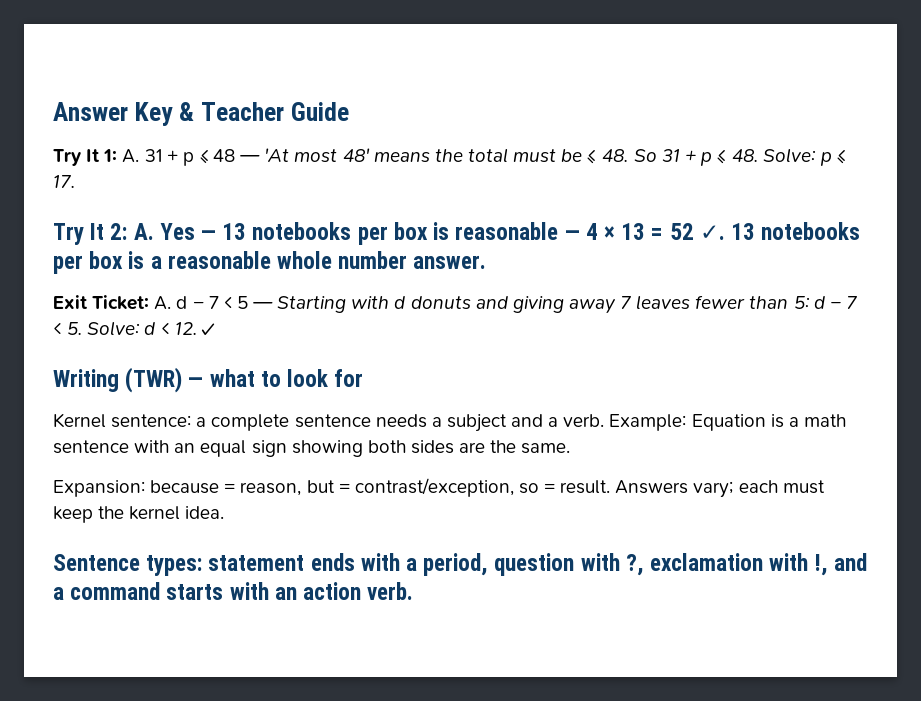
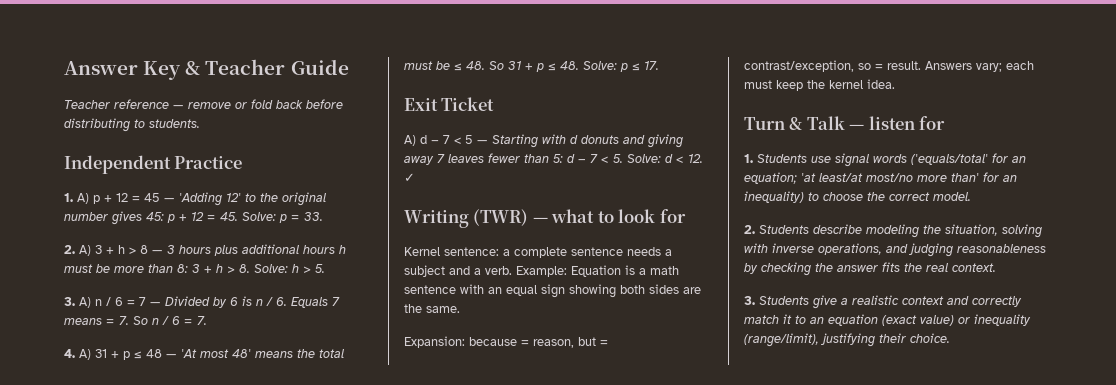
[53,149,140,166] Try It 1: A. -> [64,99,343,109] [64,118,200,132] [64,155,243,174] [64,192,327,206] [64,211,323,225] [64,244,346,256] [64,264,325,273] [64,296,340,308] [64,316,207,325] [64,349,91,360] Teacher reference — remove or fold back before distributing to students. // Independent Practice // 1. A) p + 12 = 45 — 'Adding 12' to the original number gives 45: p + 12 = 45. Solve: p = 33. // 2. A) 3 + h > 8 — 3 hours plus additional hours h must be more than 8: 3 + h > 8. Solve: h > 5. // 3. A) n / 6 = 7 — Divided by 6 is n / 6. Equals 7 means = 7. So n / 6 = 7. // 4. A)
[53,222,861,245] [53,251,487,274] [53,295,172,310] Try It 2: A. Yes — 13 notebooks per box is reasonable — 4 × 13 = 52 ✓. 13 notebooks per box is a reasonable whole number answer. // Exit Ticket: A. -> [404,97,495,111] [404,135,416,146] Exit Ticket // A)
[53,553,867,576] [53,582,414,600] Sentence types: statement ends with a period, question with ?, exclamation with !, and a command starts with an action verb. -> [744,116,946,130] [744,153,1026,167] [744,172,1017,184] [744,191,971,203] [744,224,1042,238] [744,243,1046,257] [744,262,996,276] [744,295,1022,309] [744,314,1031,326] [744,333,950,347] Turn & Talk — listen for // 1. Students use signal words ('equals/total' for an equation; 'at least/at most/no more than' for an inequality) to choose the correct model. // 2. Students describe modeling the situation, solving with inverse operations, and judging reasonableness by checking the answer fits the real context. // 3. Students give a realistic context and correctly match it to an equation (exact value) or inequality (range/limit), justifying their choice.

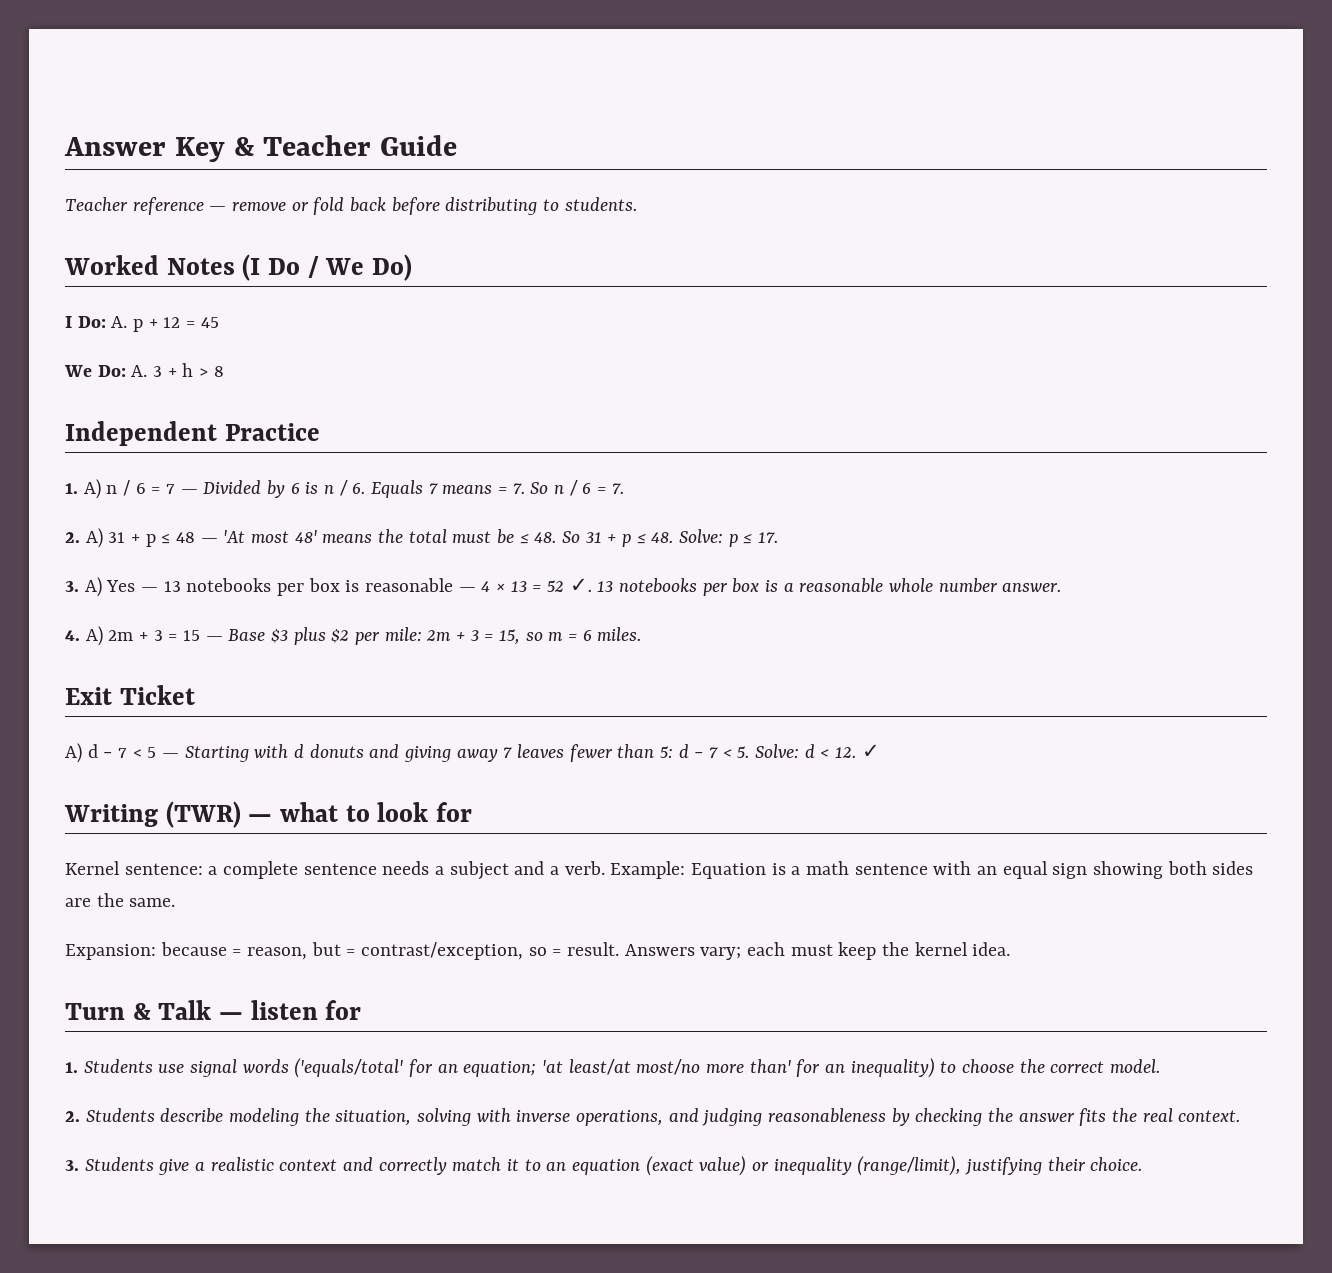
[64,155,243,174] [64,193,89,204] Independent Practice // 1. A) -> [64,254,413,281] [65,316,128,328] Worked Notes (I Do / We Do) // I Do: A.
[164,192,327,206] [64,211,323,225] [64,245,91,256] — 'Adding 12' to the original number gives 45: p + 12 = 45. Solve: p = 33. // 2. A) -> [64,365,148,377] // We Do: A.
[152,244,346,256] [64,264,325,273] [64,297,75,306] — 3 hours plus additional hours h must be more than 8: 3 + h > 8. Solve: h > 5. // 3. -> [65,421,320,446] [65,483,78,494] // Independent Practice // 1.
[64,349,75,358] 4. -> [65,532,80,543] 2.
(659, 65) none -> [65,577,1062,597] [65,626,642,646] // 3. A) Yes — 13 notebooks per box is reasonable — 4 × 13 = 52 ✓. 13 notebooks per box is a reasonable whole number answer. // 4. A) 2m + 3 = 15 — Base $3 plus $2 per mile: 2m + 3 = 15, so m = 6 miles.

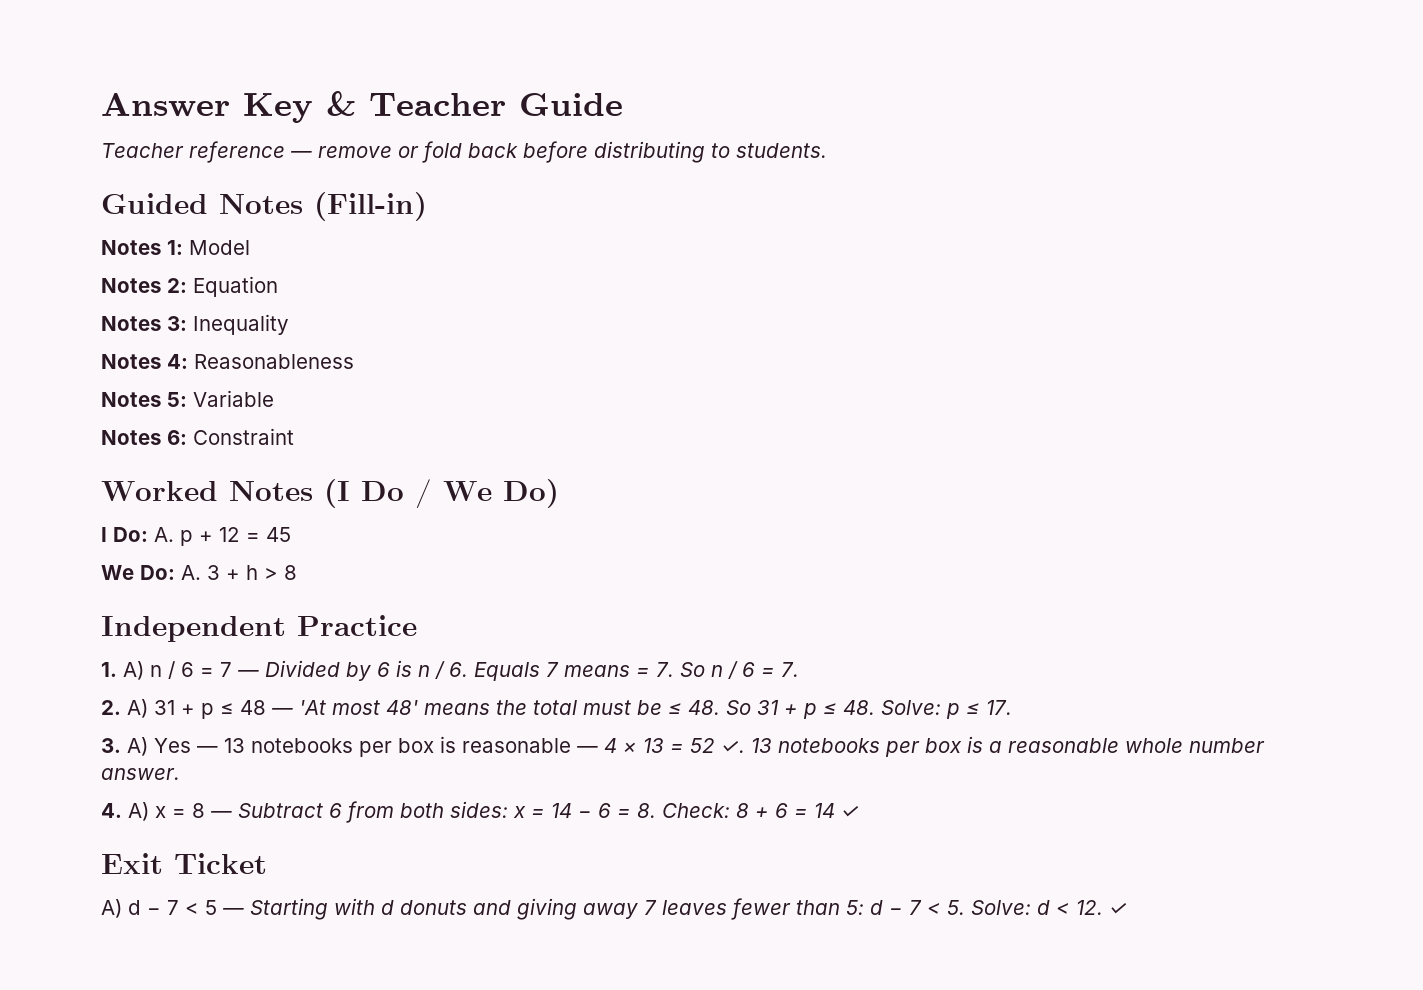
(637, 204) none -> [101,192,427,221] [101,240,250,255] [101,276,278,297] [101,314,289,335] [101,354,354,369] [101,390,274,407] [101,428,294,445] // Guided Notes (Fill-in) // Notes 1: Model // Notes 2: Equation // Notes 3: Inequality // Notes 4: Reasonableness // Notes 5: Variable // Notes 6: Constraint
[108,627,642,645] 2m + 3 = 15 — Base $3 plus $2 per mile: 2m + 3 = 15, so m = 6 miles. -> [155,801,859,823] x = 8 — Subtract 6 from both sides: x = 14 − 6 = 8. Check: 8 + 6 = 14 ✓
[64,801,473,828] [65,861,1254,880] [65,893,176,907] [65,942,1011,960] [65,1000,362,1020] [65,1058,1161,1078] [65,1108,1241,1126] [65,1156,1143,1176] // Writing (TWR) — what to look for // Kernel sentence: a complete sentence needs a subject and a verb. Example: Equation is a math sentence with an equal sign showing both sides are the same. // Expansion: because = reason, but = contrast/exception, so = result. Answers vary; each must keep the kernel idea. // Turn & Talk — listen for // 1. Students use signal words ('equals/total' for an equation; 'at least/at most/no more than' for an inequality) to choose the correct model. // 2. Students describe modeling the situation, solving with inverse operations, and judging reasonableness by checking the answer fits the real context. // 3. Students give a realistic context and correctly match it to an equation (exact value) or inequality (range/limit), justifying their choice. -> (1127, 909) none

